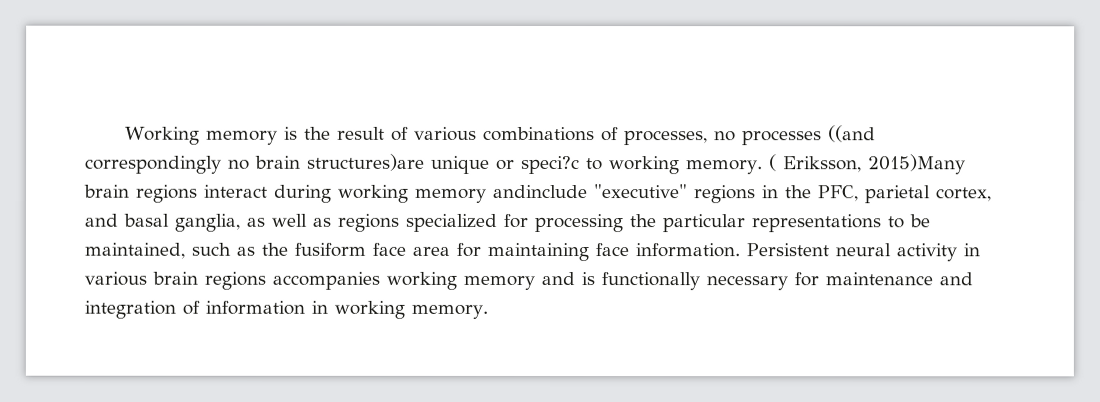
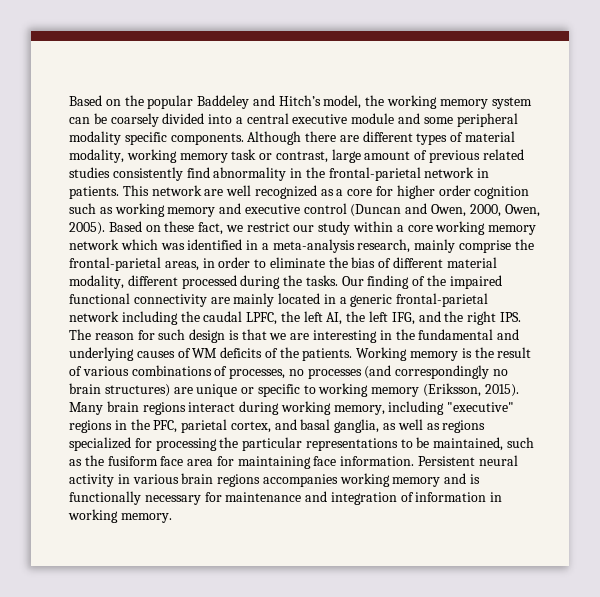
(124, 135) none -> [69,95,532,109] [69,113,518,127] [69,131,516,145] [69,149,524,163] [69,167,490,181] [69,185,530,199] [69,203,540,217] [69,221,537,235] [69,239,534,253] [69,257,497,271] [69,275,502,289] [69,293,489,307] [69,311,521,325] [69,329,520,343] [69,347,353,361] Based on the popular Baddeley and Hitch’s model, the working memory system can be coarsely divided into a central executive module and some peripheral modality specific components. Although there are different types of material modality, working memory task or contrast, large amount of previous related studies consistently find abnormality in the frontal-parietal network in patients. This network are well recognized as a core for higher order cognition such as working memory and executive control (Duncan and Owen, 2000, Owen, 2005). Based on these fact, we restrict our study within a core working memory network which was identified in a meta-analysis research, mainly comprise the frontal-parietal areas, in order to eliminate the bias of different material modality, different processed during the tasks. Our finding of the impaired functional connectivity are mainly located in a generic frontal-parietal network including the caudal LPFC, the left AI, the left IFG, and the right IPS. The reason for such design is that we are interesting in the fundamental and underlying causes of WM deficits of the patients.
[827,125,876,143] ((and -> [364,365,392,379] (and
[307,153,425,171] structures)are -> [104,384,193,397] structures) are
[521,155,580,175] speci?c -> [257,384,300,397] specific
[686,154,966,175] memory. ( Eriksson, 2015)Many -> [371,383,519,397] [69,402,103,415] memory (Eriksson, 2015). Many
[414,184,588,203] memory andinclude -> [333,401,445,415] memory, including

